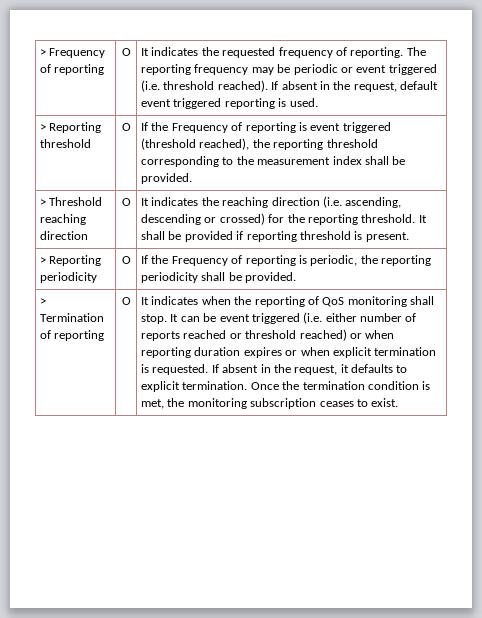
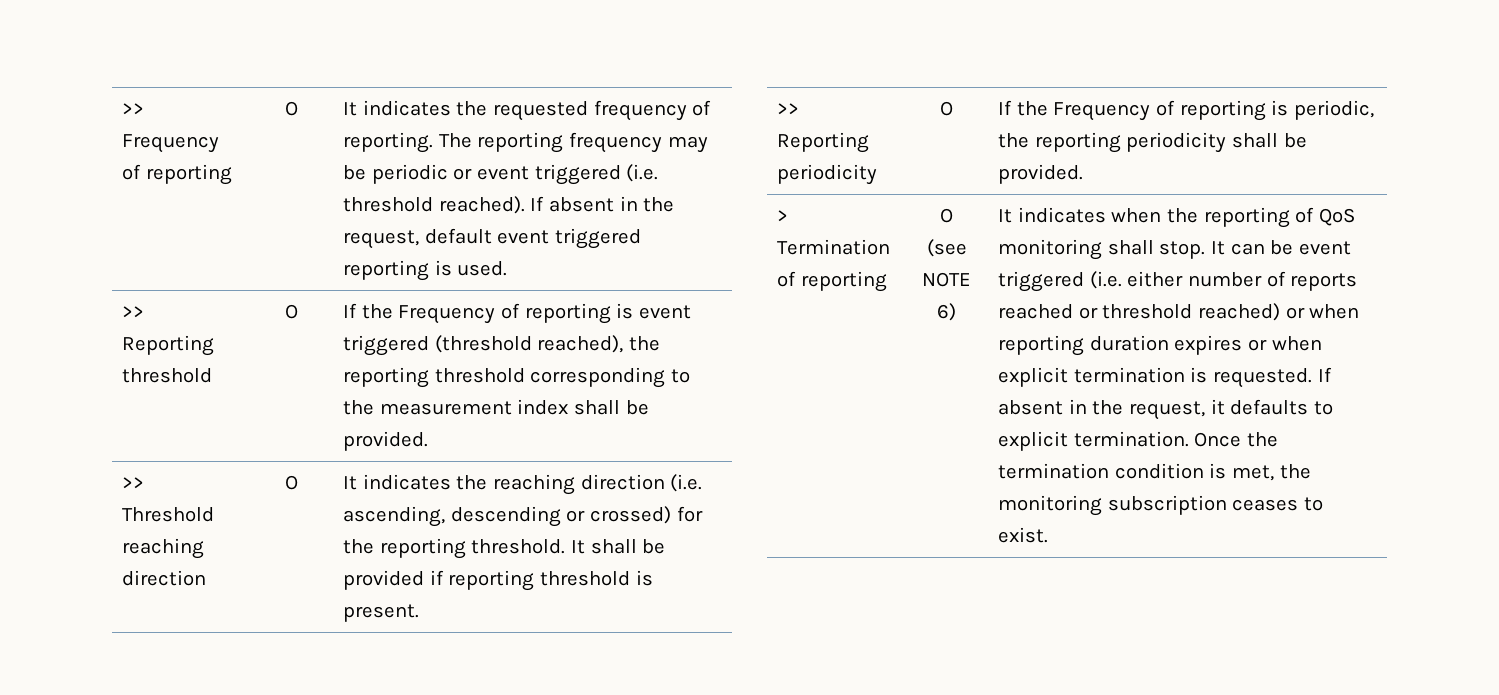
[40,49,47,56] > -> [122,103,145,115] >>
[40,124,47,131] > -> [122,306,145,318] >>
[40,199,47,206] > -> [122,477,145,489] >>
[40,257,47,264] > -> [777,103,800,115] >>
(131, 301) none -> [926,239,967,257] [922,272,971,287] [937,303,956,321] // (see NOTE 6)

